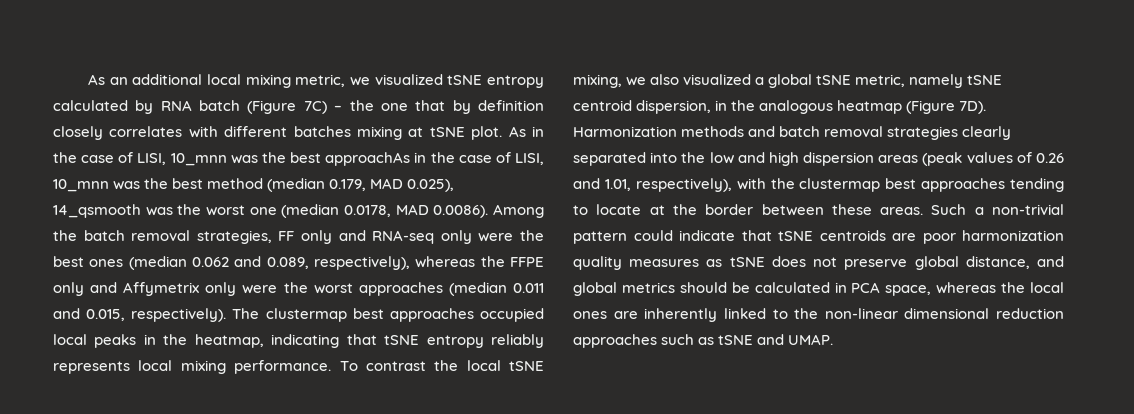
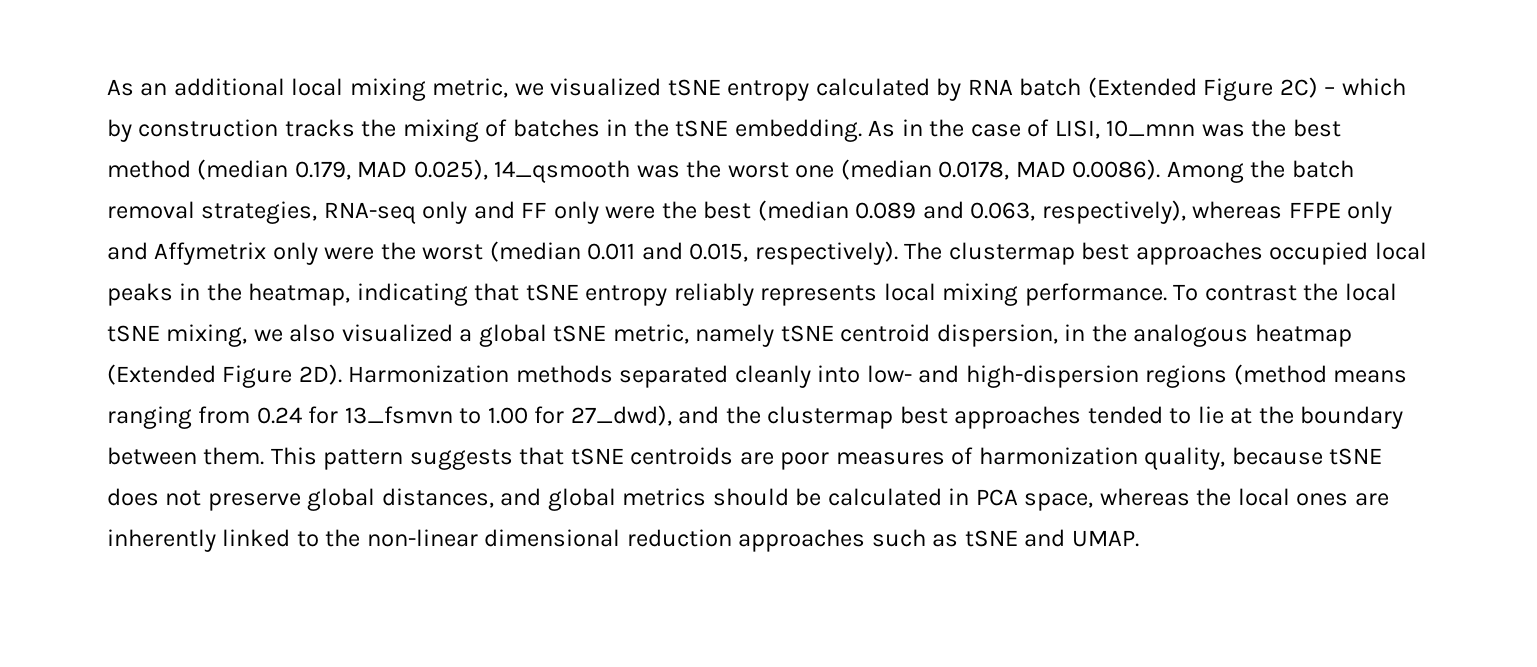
[247,100,545,114] [53,126,544,140] [53,152,411,166] (Figure 7C) – the one that by definition closely correlates with different batches mixing at tSNE plot. As in the case of LISI, 10_mnn was the best approachAs -> [1087,77,1406,101] [107,119,896,142] (Extended Figure 2C) – which by construction tracks the mixing of batches in the tSNE embedding. As
[278,230,435,244] FF only and RNA-seq -> [323,201,548,224] RNA-seq only and FF
[89,256,309,270] ones (median 0.062 and 0.089, -> [757,200,1036,221] (median 0.089 and 0.063,
[480,256,505,267] the -> (1283, 210) none
[358,282,443,296] approaches -> (484, 252) none
[906,100,987,114] [573,126,1012,140] [573,152,1064,166] [573,178,1064,192] [573,204,1064,216] [573,230,735,244] (Figure 7D). Harmonization methods and batch removal strategies clearly separated into the low and high dispersion areas (peak values of 0.26 and 1.01, respectively), with the clustermap best approaches tending to locate at the border between these areas. Such a non-trivial pattern could indicate -> [107,364,1408,388] [107,405,1404,429] [107,447,513,470] (Extended Figure 2D). Harmonization methods separated cleanly into low- and high-dispersion regions (method means ranging from 0.24 for 13_fsmvn to 1.00 for 27_dwd), and the clustermap best approaches tended to lie at the boundary between them. This pattern suggests
[962,230,1064,241] [573,256,723,270] harmonization quality measures as -> [835,447,1323,470] measures of harmonization quality, because
[965,256,1030,269] distance, -> [381,488,494,508] distances,

